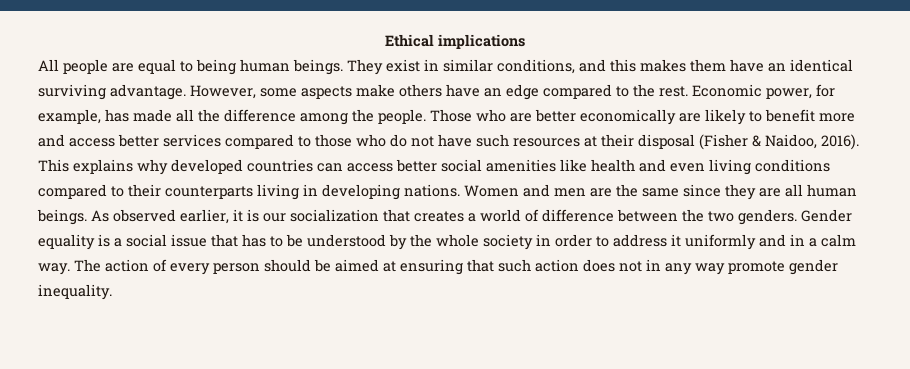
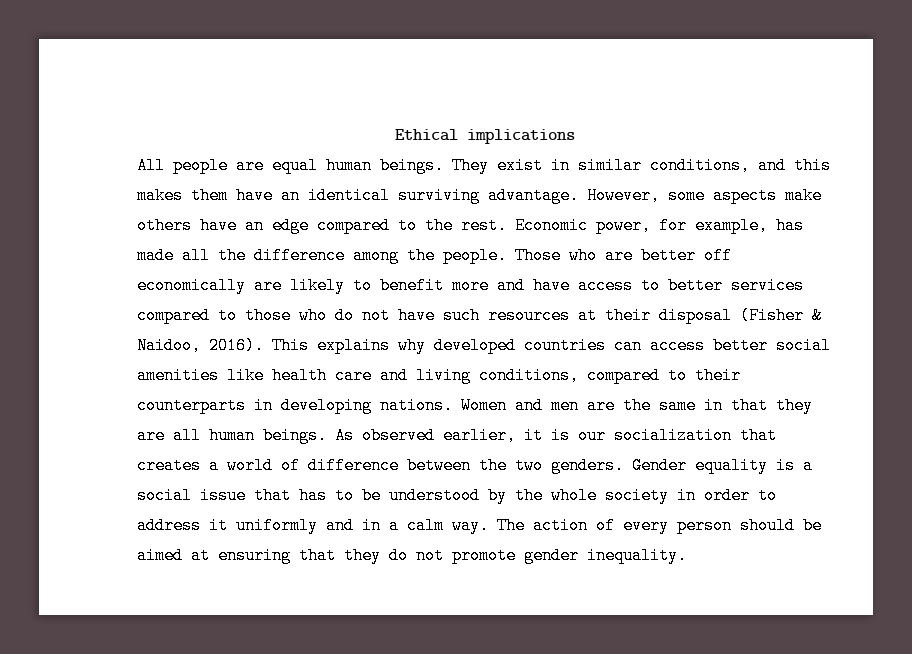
[180,59,236,75] to being -> (318, 165) none
(576, 115) none -> [704,247,732,264] off
[69,138,115,147] access -> [533,277,660,294] have access to
[639,159,830,175] and even living conditions -> [335,367,579,384] care and living conditions,
[257,184,299,200] living -> (246, 405) none
[683,184,721,197] since -> [704,397,768,414] in that
[498,259,725,275] such action does not in any way -> [344,547,444,564] they do not

